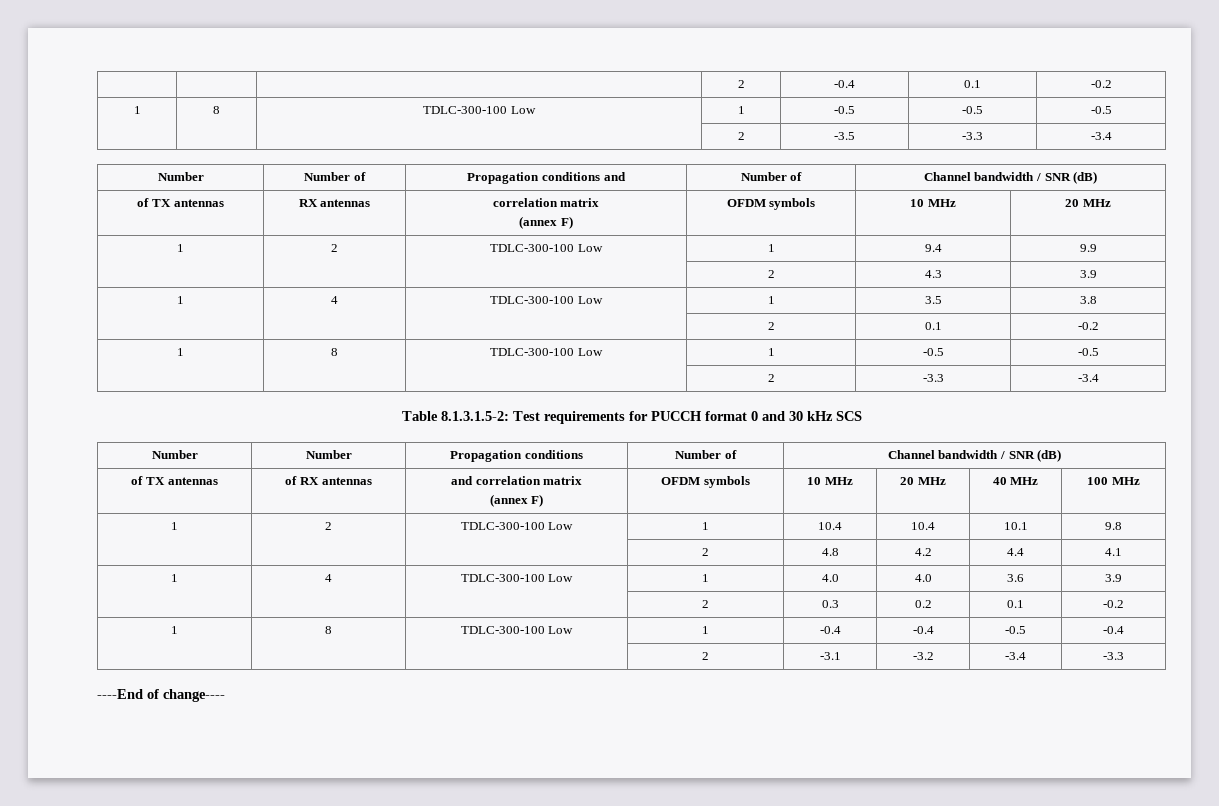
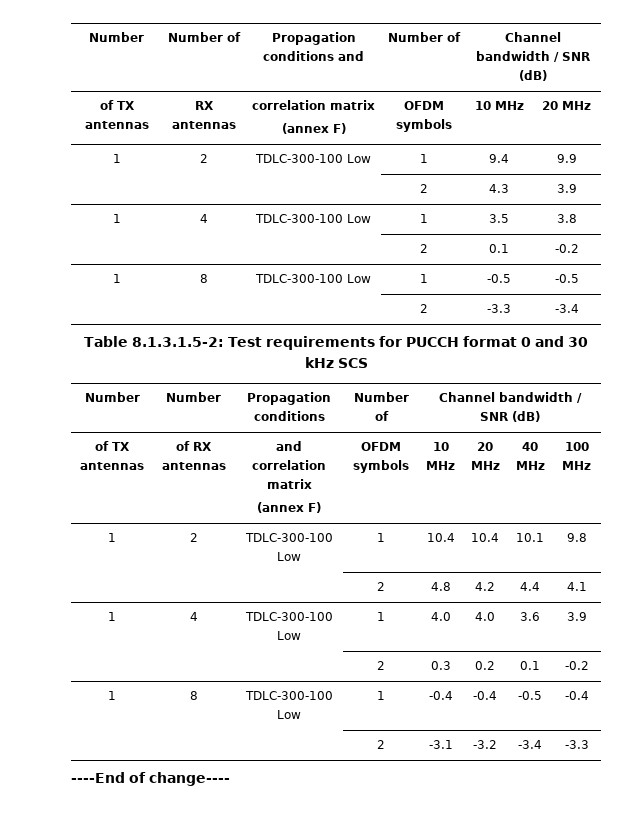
[737,80,745,88] [834,80,855,88] [964,80,981,88] [1090,80,1112,88] [133,106,141,114] [213,106,220,114] [423,106,536,114] [737,106,745,114] [834,106,855,114] [962,106,983,114] [1090,106,1112,114] [737,132,745,140] [834,132,855,140] [962,132,983,140] [1090,132,1112,140] | | | 2 | -0.4 | 0.1 | -0.2 // 1 | 8 | TDLC-300-100 Low | 1 | -0.5 | -0.5 | -0.5 // | | | 2 | -3.5 | -3.3 | -3.4 // -> (89, 37) none

